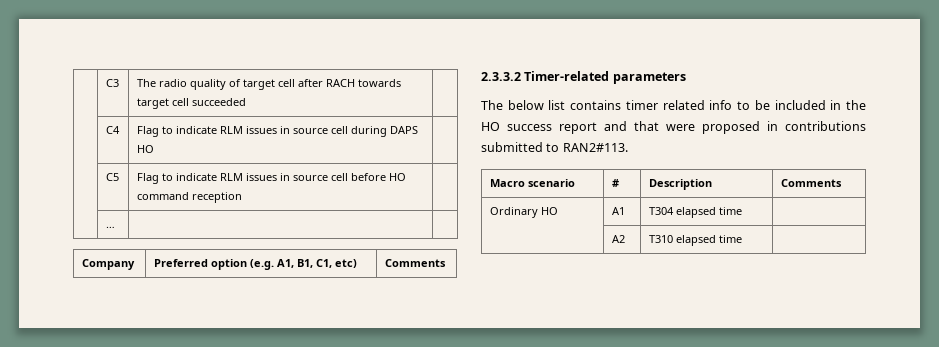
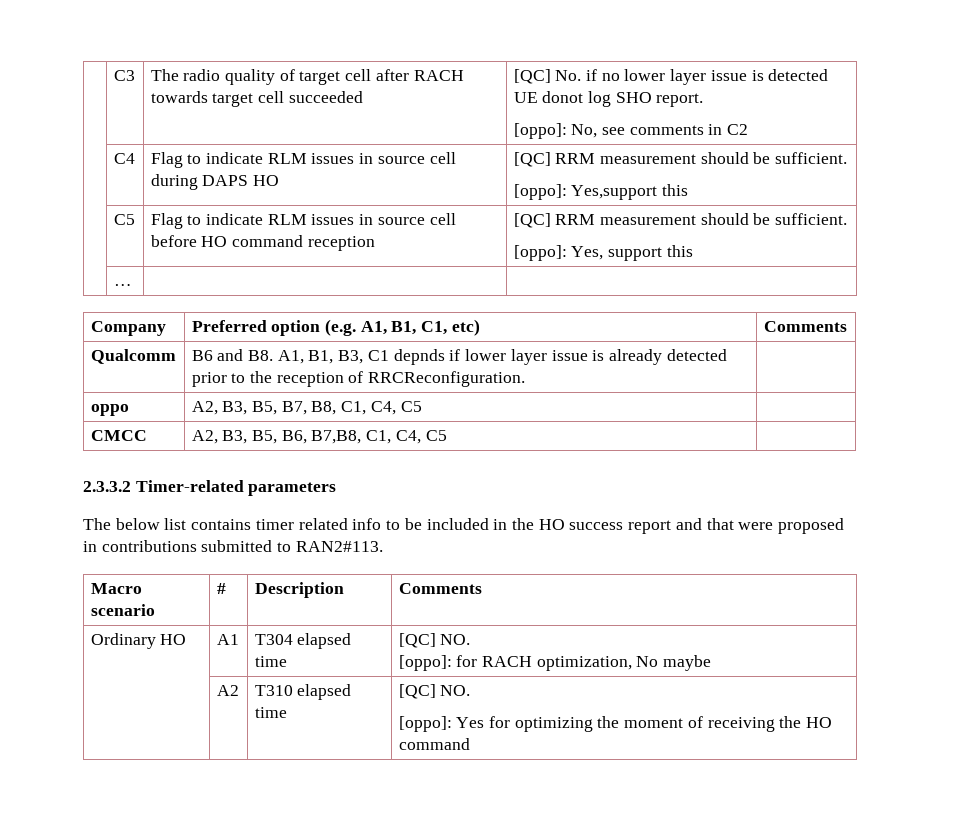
(246, 102) none -> [513,69,829,85] [513,91,704,107] [513,123,749,139] [QC] No. if no lower layer issue is detected UE donot log SHO report. // [oppo]: No, see comments in C2
(154, 149) none -> [513,152,848,167] [513,184,688,200] [QC] RRM measurement should be sufficient. // [oppo]: Yes,support this
(242, 197) none -> [513,213,848,228] [513,245,693,261] [QC] RRM measurement should be sufficient. // [oppo]: Yes, support this
(446, 263) none -> [90,349,176,364] [191,349,727,365] [191,371,526,387] [90,404,129,416] [191,401,422,415] [90,430,147,441] [191,430,447,444] // Qualcomm | B6 and B8. A1, B1, B3, C1 depnds if lower layer issue is already detected prior to the reception of RRCReconfiguration. | // oppo | A2, B3, B5, B7, B8, C1, C4, C5 | // CMCC | A2, B3, B5, B6, B7,B8, C1, C4, C5 |
[611,235,625,243] [648,235,742,246] // | A2 | T310 elapsed time | -> [398,633,471,648] [398,655,712,671] [216,685,239,696] [254,684,352,700] [254,707,287,718] [398,684,471,699] [398,716,833,732] [398,738,470,750] [QC] NO. // [oppo]: for RACH optimization, No maybe // | A2 | T310 elapsed time | [QC] NO. // [oppo]: Yes for optimizing the moment of receiving the HO command

